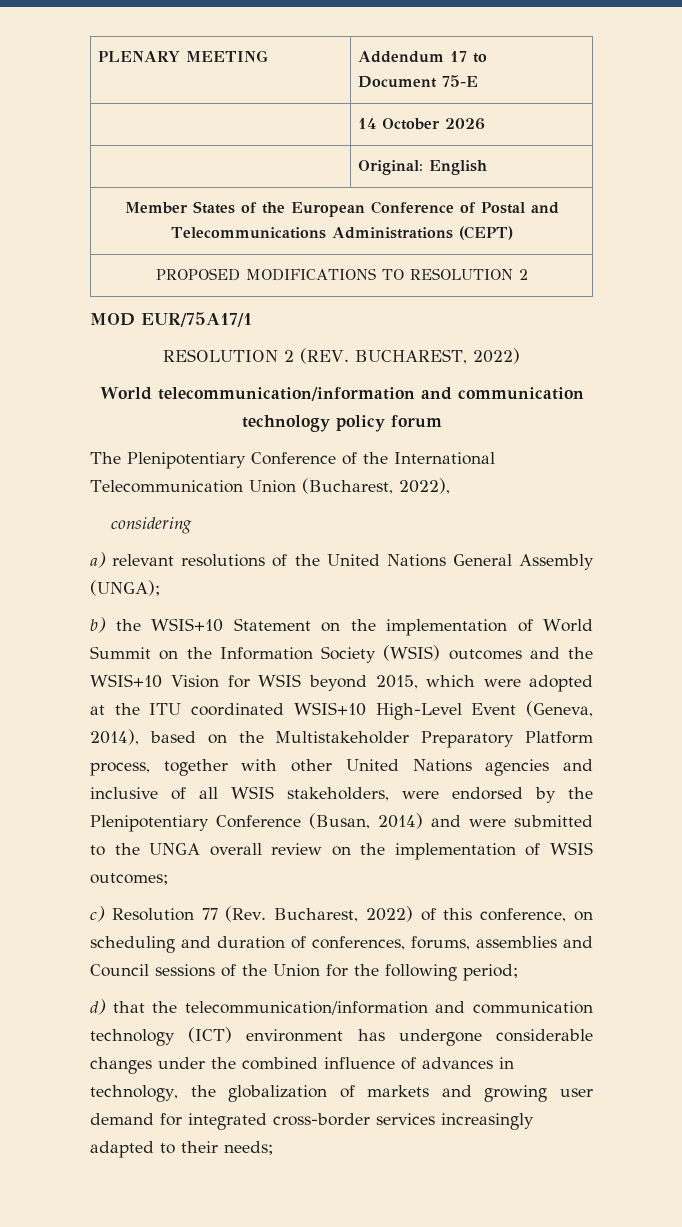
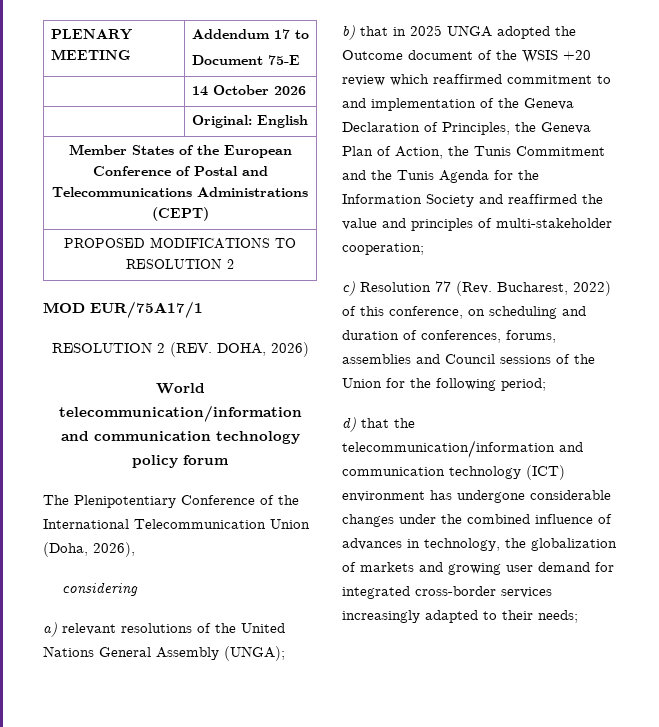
[354,348,520,364] BUCHAREST, 2022) -> [216,342,309,357] DOHA, 2026)
[301,478,450,494] (Bucharest, 2022), -> [43,542,135,557] (Doha, 2026),
[115,618,594,636] [90,645,593,663] [90,674,593,692] [90,701,593,720] [90,729,593,748] [90,759,593,776] [90,786,593,803] [90,813,593,832] [90,842,593,860] [90,873,168,885] the WSIS+10 Statement on the implementation of World Summit on the Information Society (WSIS) outcomes and the WSIS+10 Vision for WSIS beyond 2015, which were adopted at the ITU coordinated WSIS+10 High-Level Event (Geneva, 2014), based on the Multistakeholder Preparatory Platform process, together with other United Nations agencies and inclusive of all WSIS stakeholders, were endorsed by the Plenipotentiary Conference (Busan, 2014) and were submitted to the UNGA overall review on the implementation of WSIS outcomes; -> [360,25,576,39] [342,50,591,63] [342,74,611,86] [342,98,574,111] [342,122,591,135] [342,146,605,159] [342,170,539,183] [342,194,603,207] [342,218,612,231] [342,243,424,255] that in 2025 UNGA adopted the Outcome document of the WSIS +20 review which reaffirmed commitment to and implementation of the Geneva Declaration of Principles, the Geneva Plan of Action, the Tunis Commitment and the Tunis Agenda for the Information Society and reaffirmed the value and principles of multi-stakeholder cooperation;

